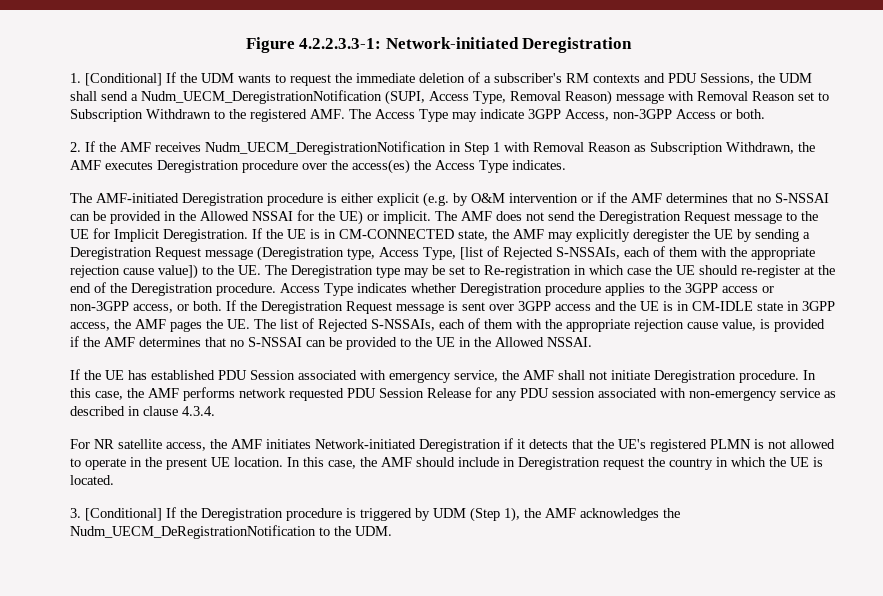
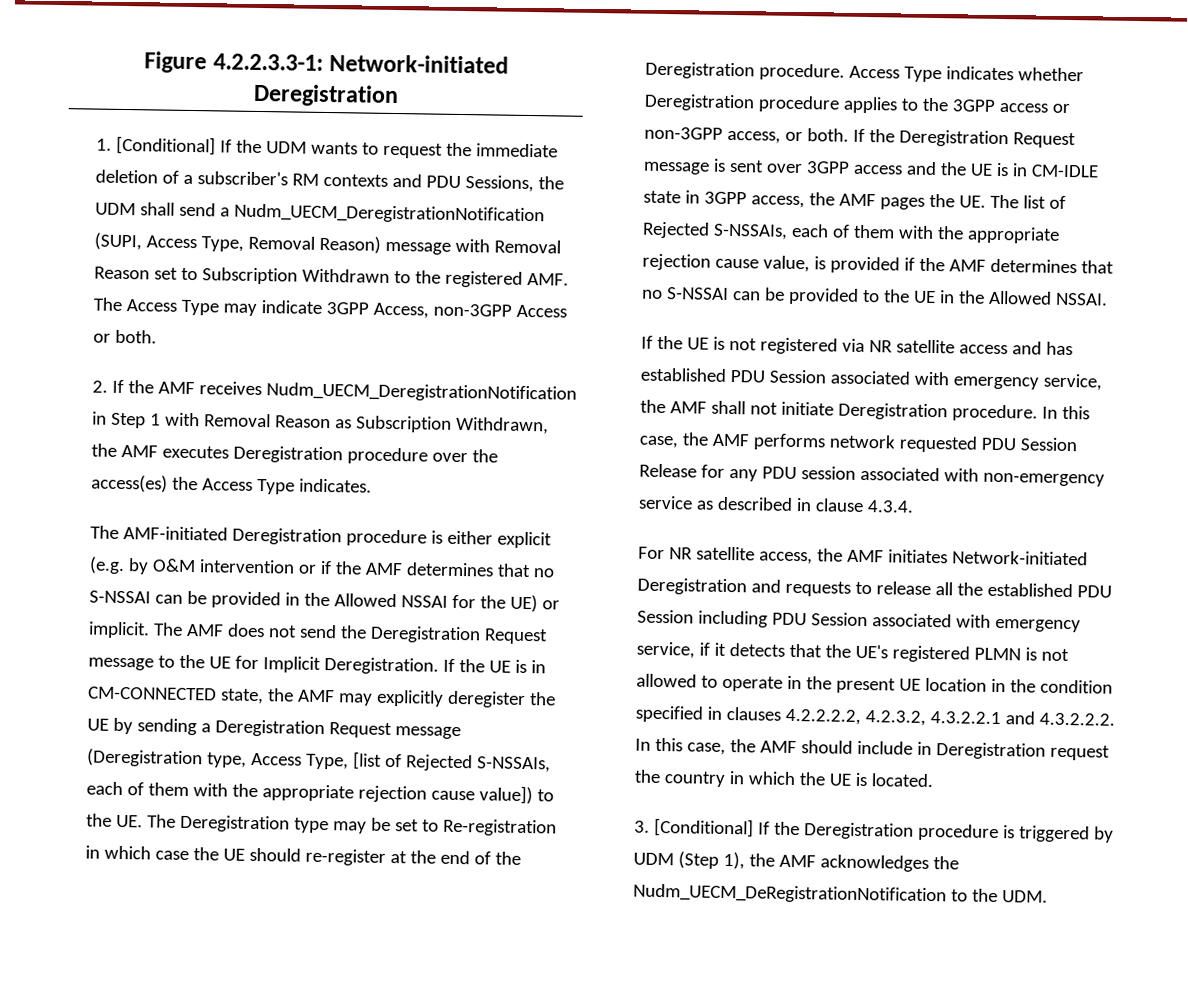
(124, 375) none -> [713,336,1043,355] is not registered via NR satellite access and
(501, 445) none -> [751,579,1113,598] [637,609,1082,633] [636,641,696,659] and requests to release all the established PDU Session including PDU Session associated with emergency service,
[233,457,283,467] location. -> [925,677,1114,694] [635,705,1116,726] location in the condition specified in clauses 4.2.2.2.2, 4.2.3.2, 4.3.2.2.1 and 4.3.2.2.2.

